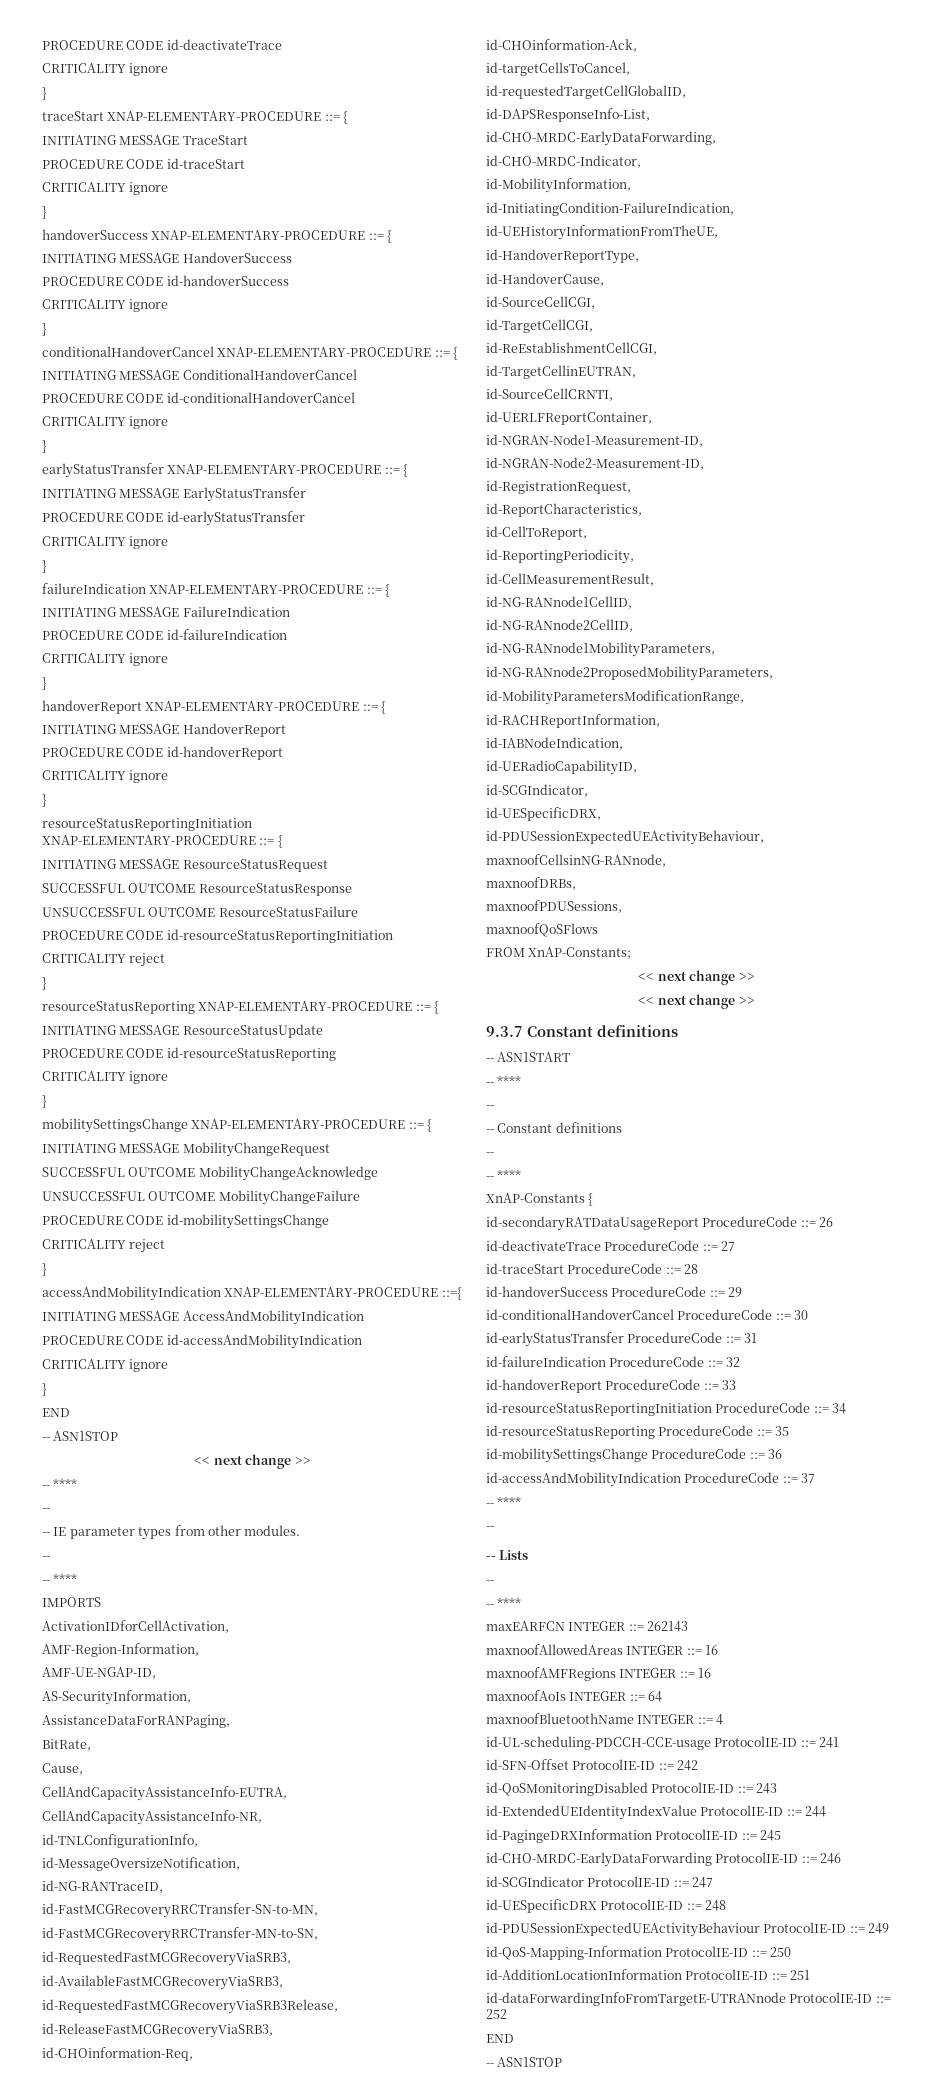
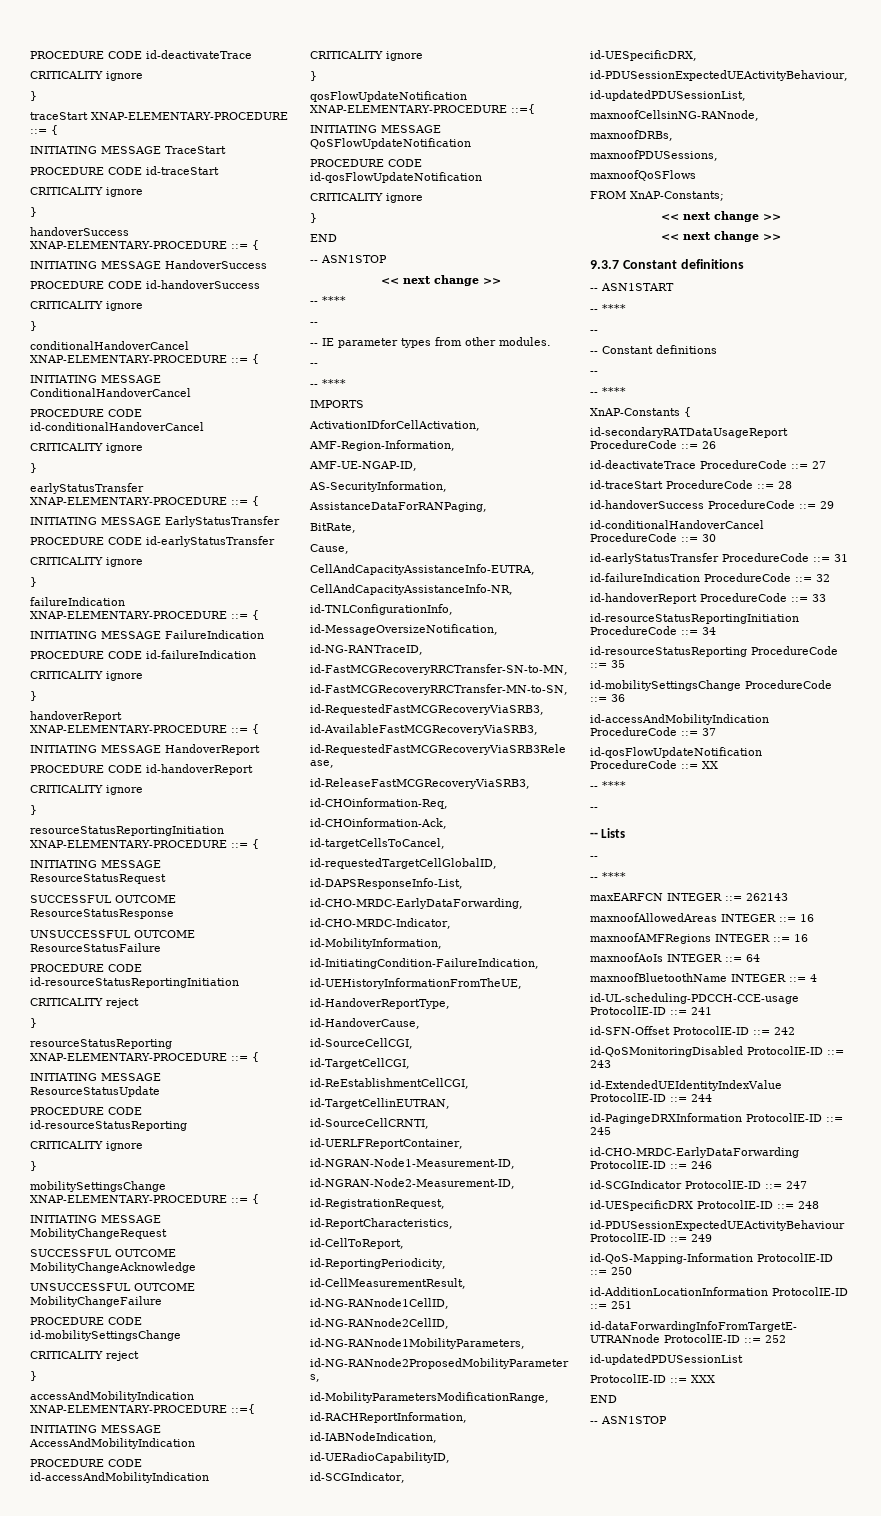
(47, 1389) none -> [310,91,467,102] [310,104,535,114] [310,125,441,133] [310,138,471,149] [310,159,422,167] [310,172,482,183] [310,193,423,203] [310,213,317,223] // qosFlowUpdateNotification XNAP-ELEMENTARY-PROCEDURE ::={ // INITIATING MESSAGE QoSFlowUpdateNotification // PROCEDURE CODE id-qosFlowUpdateNotification // CRITICALITY ignore // }
(764, 837) none -> [590,90,746,101] // id-updatedPDUSessionList,
(816, 1478) none -> [590,747,762,758] [590,760,718,769] // id-qosFlowUpdateNotification ProcedureCode ::= XX
(507, 2014) none -> [590,1354,743,1365] [590,1374,715,1383] // id-updatedPDUSessionList // ProtocolIE-ID ::= XXX

